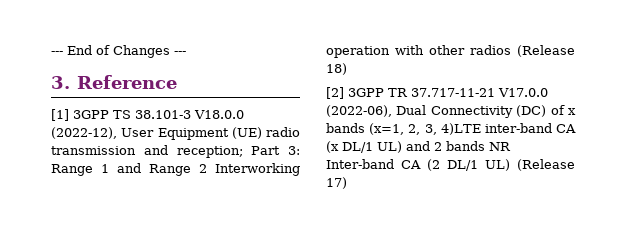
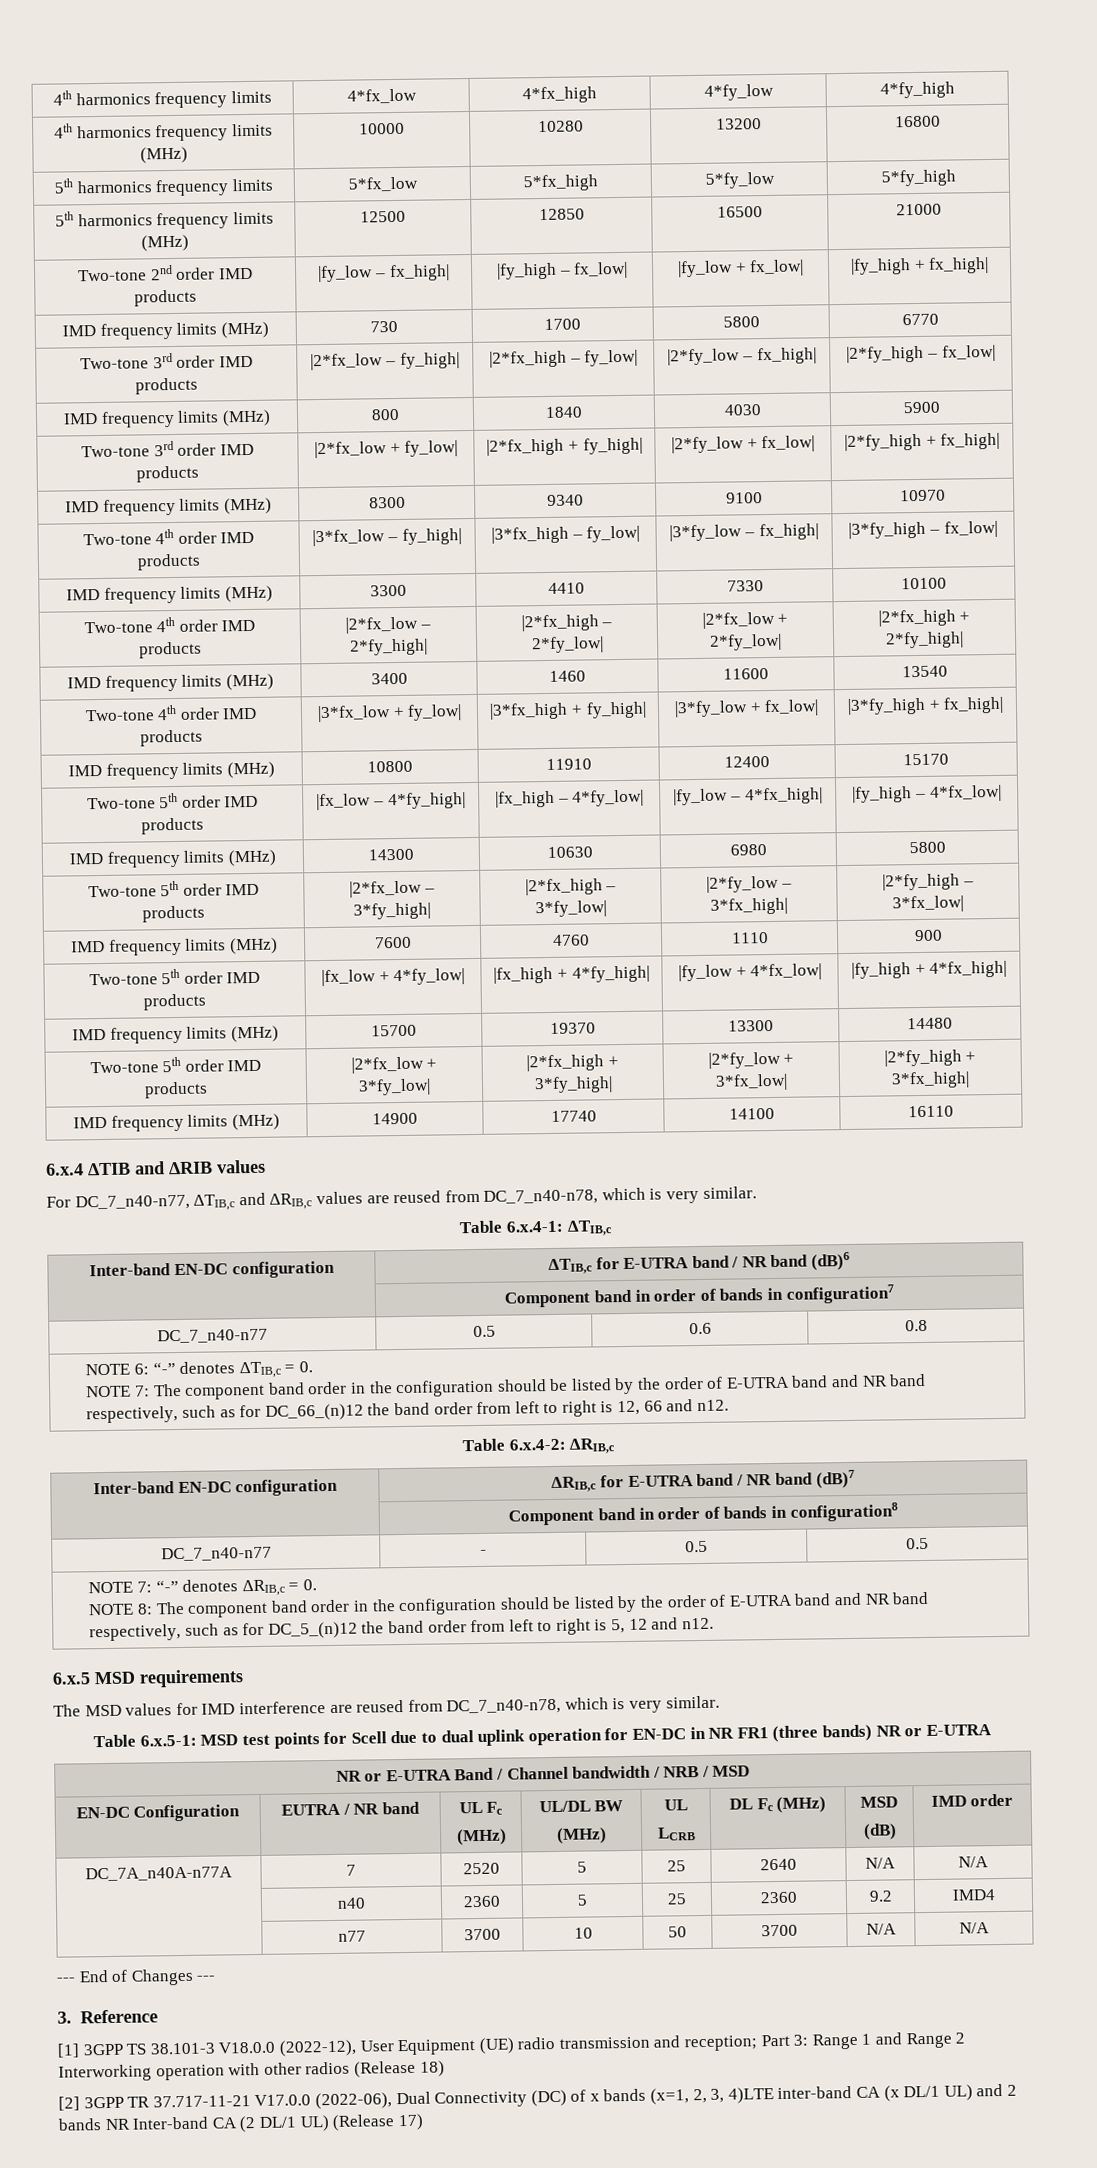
(51, 53) none -> [53,90,272,109] [346,88,417,104] [522,86,597,104] [703,83,774,101] [879,81,955,99] [54,123,273,142] [139,146,188,164] [359,122,405,135] [537,120,584,133] [716,118,762,130] [895,115,941,128] [54,178,273,197] [347,176,418,192] [523,174,598,192] [704,171,775,189] [880,169,956,187] [55,211,274,230] [140,234,189,252] [360,210,406,223] [538,208,585,221] [717,206,763,218] [896,203,942,216] [78,264,253,282] [134,289,197,307] [317,264,450,283] [495,261,629,280] [676,259,805,278] [849,257,990,275] [62,321,269,340] [370,320,398,333] [544,318,581,330] [722,316,760,328] [901,313,939,326] [80,352,253,370] [135,377,198,395] [310,352,460,371] [488,349,639,368] [667,347,817,366] [846,344,996,363] [63,409,271,428] [371,408,400,421] [545,406,583,418] [723,404,762,416] [902,401,941,414] [81,440,254,458] [136,465,199,483] [313,440,459,459] [486,437,643,456] [670,435,816,454] [843,432,1001,451] [65,497,272,516] [368,496,406,509] [547,494,584,506] [725,492,763,504] [900,489,946,502] [82,528,255,546] [137,553,201,571] [312,528,462,547] [490,525,641,544] [669,523,819,542] [848,520,998,539] [66,585,273,604] [369,584,407,597] [548,582,585,594] [726,580,764,592] [901,577,947,590] [83,616,256,634] [139,641,202,659] [345,616,431,634] [350,638,428,656] [520,614,613,632] [530,636,604,654] [701,611,789,629] [709,633,782,651] [877,609,971,627] [885,631,964,649] [67,673,274,692] [370,672,408,685] [549,670,586,682] [723,668,769,680] [902,665,948,678] [84,704,258,722] [140,729,203,747] [316,704,463,723] [489,701,647,720] [673,699,820,718] [846,696,1005,715] [68,761,275,780] [367,760,413,773] [545,758,592,771] [724,755,770,768] [903,753,949,766] [86,792,259,810] [141,817,204,835] [316,792,466,811] [494,789,645,808] [673,787,823,806] [852,784,1002,803] [69,849,277,868] [368,848,414,861] [546,846,593,859] [729,844,767,856] [908,841,946,854] [87,880,260,898] [142,905,205,923] [349,880,435,898] [353,902,431,920] [524,878,617,896] [534,900,607,918] [706,875,792,893] [710,897,788,915] [882,873,974,891] [892,895,964,913] [71,937,278,956] [374,936,412,949] [552,934,590,946] [730,932,769,944] [914,929,943,942] [88,968,261,986] [143,993,206,1011] [320,968,466,987] [493,965,650,984] [677,963,823,982] [850,960,1008,979] [72,1025,279,1044] [371,1024,417,1037] [549,1022,596,1034] [728,1019,774,1032] [907,1017,953,1030] [89,1056,262,1074] [144,1081,208,1099] [350,1056,438,1074] [358,1078,431,1096] [526,1054,619,1072] [533,1076,613,1094] [707,1051,795,1069] [715,1073,788,1091] [883,1049,977,1067] [891,1071,970,1089] [73,1113,280,1132] [372,1112,418,1125] [550,1110,597,1122] [729,1107,775,1120] [908,1105,954,1118] [46,1159,266,1177] [46,1186,757,1211] [459,1220,613,1236] [89,1260,335,1279] [547,1251,851,1275] [504,1284,894,1308] [157,1328,268,1344] [472,1325,496,1338] [688,1322,712,1335] [904,1319,928,1332] [85,1361,313,1379] [86,1373,927,1400] [86,1399,729,1424] [461,1438,616,1454] [92,1478,339,1497] [551,1469,855,1492] [508,1502,898,1526] [160,1546,272,1562] [479,1549,487,1555] [685,1540,708,1553] [906,1537,929,1550] [88,1579,317,1597] [88,1591,930,1618] [89,1617,714,1642] [52,1669,244,1688] [53,1695,720,1717] [93,1724,992,1749] [335,1765,751,1782] [75,1804,241,1822] [281,1801,420,1816] [458,1801,504,1815] [456,1828,507,1846] [538,1800,624,1813] [556,1827,607,1844] [663,1799,688,1811] [657,1827,696,1841] [728,1796,827,1813] [860,1796,898,1808] [862,1823,897,1840] [930,1793,1014,1807] [85,1866,233,1882] [346,1864,356,1876] [463,1862,500,1875] [577,1861,587,1873] [667,1860,686,1872] [760,1858,797,1871] [865,1857,896,1869] [958,1856,989,1868] [337,1897,366,1909] [463,1895,501,1908] [577,1894,588,1906] [667,1893,687,1905] [760,1891,798,1904] [868,1890,893,1902] [951,1889,996,1901] [338,1930,366,1942] [464,1928,501,1941] [573,1927,593,1939] [668,1926,687,1938] [761,1924,798,1937] [866,1923,897,1935] [959,1922,990,1934] 4th harmonics frequency limits | 4*fx_low | 4*fx_high | 4*fy_low | 4*fy_high // 4th harmonics frequency limits (MHz) | 10000 | 10280 | 13200 | 16800 // 5th harmonics frequency limits | 5*fx_low | 5*fx_high | 5*fy_low | 5*fy_high // 5th harmonics frequency limits (MHz) | 12500 | 12850 | 16500 | 21000 // Two-tone 2nd order IMD products | |fy_low – fx_high| | |fy_high – fx_low| | |fy_low + fx_low| | |fy_high + fx_high| // IMD frequency limits (MHz) | 730 | 1700 | 5800 | 6770 // Two-tone 3rd order IMD products | |2*fx_low – fy_high| | |2*fx_high – fy_low| | |2*fy_low – fx_high| | |2*fy_high – fx_low| // IMD frequency limits (MHz) | 800 | 1840 | 4030 | 5900 // Two-tone 3rd order IMD products | |2*fx_low + fy_low| | |2*fx_high + fy_high| | |2*fy_low + fx_low| | |2*fy_high + fx_high| // IMD frequency limits (MHz) | 8300 | 9340 | 9100 | 10970 // Two-tone 4th order IMD products | |3*fx_low – fy_high| | |3*fx_high – fy_low| | |3*fy_low – fx_high| | |3*fy_high – fx_low| // IMD frequency limits (MHz) | 3300 | 4410 | 7330 | 10100 // Two-tone 4th order IMD products | |2*fx_low – 2*fy_high| | |2*fx_high – 2*fy_low| | |2*fx_low + 2*fy_low| | |2*fx_high + 2*fy_high| // IMD frequency limits (MHz) | 3400 | 1460 | 11600 | 13540 // Two-tone 4th order IMD products | |3*fx_low + fy_low| | |3*fx_high + fy_high| | |3*fy_low + fx_low| | |3*fy_high + fx_high| // IMD frequency limits (MHz) | 10800 | 11910 | 12400 | 15170 // Two-tone 5th order IMD products | |fx_low – 4*fy_high| | |fx_high – 4*fy_low| | |fy_low – 4*fx_high| | |fy_high – 4*fx_low| // IMD frequency limits (MHz) | 14300 | 10630 | 6980 | 5800 // Two-tone 5th order IMD products | |2*fx_low – 3*fy_high| | |2*fx_high – 3*fy_low| | |2*fy_low – 3*fx_high| | |2*fy_high – 3*fx_low| // IMD frequency limits (MHz) | 7600 | 4760 | 1110 | 900 // Two-tone 5th order IMD products | |fx_low + 4*fy_low| | |fx_high + 4*fy_high| | |fy_low + 4*fx_low| | |fy_high + 4*fx_high| // IMD frequency limits (MHz) | 15700 | 19370 | 13300 | 14480 // Two-tone 5th order IMD products | |2*fx_low + 3*fy_low| | |2*fx_high + 3*fy_high| | |2*fy_low + 3*fx_low| | |2*fy_high + 3*fx_high| // IMD frequency limits (MHz) | 14900 | 17740 | 14100 | 16110 // 6.x.4 ∆TIB and ∆RIB values // For DC_7_n40-n77, ΔTIB,c and ΔRIB,c values are reused from DC_7_n40-n78, which is very similar. // Table 6.x.4-1: ΔTIB,c // Inter-band EN-DC configuration | ΔTIB,c for E-UTRA band / NR band (dB)6 // | Component band in order of bands in configuration7 // DC_7_n40-n77 | 0.5 | 0.6 | 0.8 // NOTE 6: “-” denotes ΔTIB,c = 0. // NOTE 7: The component band order in the configuration should be listed by the order of E-UTRA band and NR band respectively, such as for DC_66_(n)12 the band order from left to right is 12, 66 and n12. // Table 6.x.4-2: ΔRIB,c // Inter-band EN-DC configuration | ΔRIB,c for E-UTRA band / NR band (dB)7 // | Component band in order of bands in configuration8 // DC_7_n40-n77 | - | 0.5 | 0.5 // NOTE 7: “-” denotes ΔRIB,c = 0. // NOTE 8: The component band order in the configuration should be listed by the order of E-UTRA band and NR band respectively, such as for DC_5_(n)12 the band order from left to right is 5, 12 and n12. // 6.x.5 MSD requirements // The MSD values for IMD interference are reused from DC_7_n40-n78, which is very similar. // Table 6.x.5-1: MSD test points for Scell due to dual uplink operation for EN-DC in NR FR1 (three bands) NR or E-UTRA // NR or E-UTRA Band / Channel bandwidth / NRB / MSD // EN-DC Configuration | EUTRA / NR band | UL Fc // (MHz) | UL/DL BW // (MHz) | UL // LCRB | DL Fc (MHz) | MSD // (dB) | IMD order // DC_7A_n40A-n77A | 7 | 2520 | 5 | 25 | 2640 | N/A | N/A // | n40 | 2360 | 5 | 25 | 2360 | 9.2 | IMD4 // | n77 | 3700 | 10 | 50 | 3700 | N/A | N/A //

